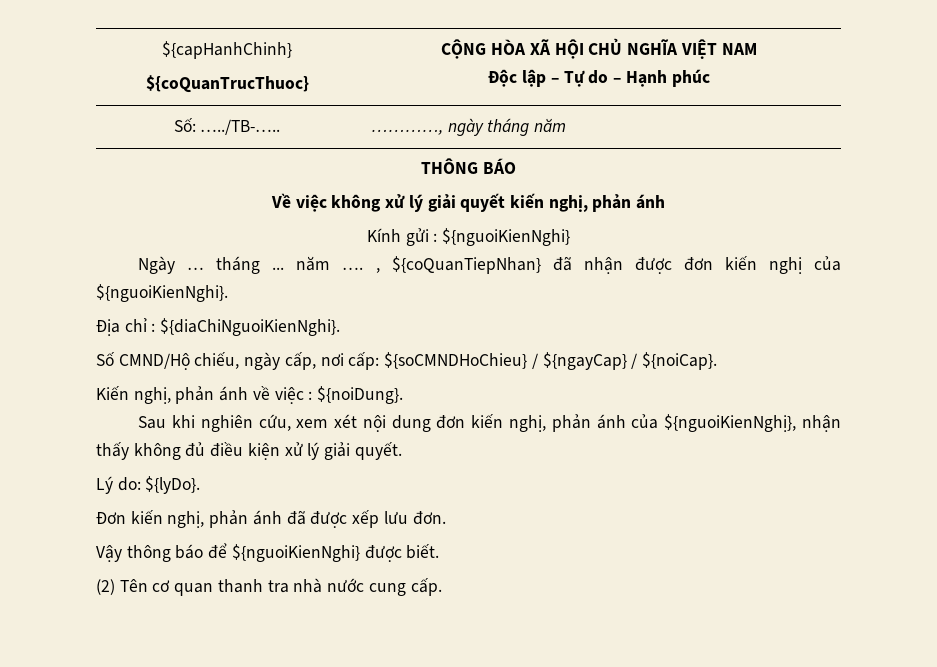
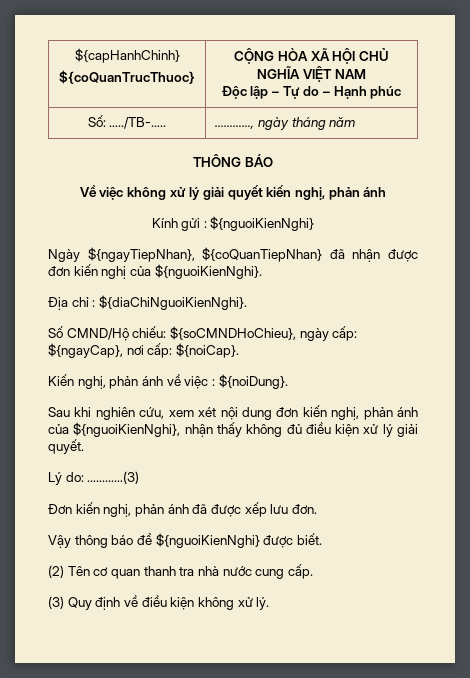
[187,256,380,274] … tháng ... năm …. , -> [87,247,195,262] ${ngayTiepNhan},
[194,352,638,370] chiếu, ngày cấp, nơi cấp: ${soCMNDHoChieu} / ${ngayCap} / -> [132,326,358,341] [48,343,173,358] chiếu: ${soCMNDHoChieu}, ngày cấp: ${ngayCap}, nơi cấp:
[664,414,797,432] ${nguoiKienNghị}, -> [73,422,181,437] ${nguoiKienNghi},
[145,476,201,494] ${lyDo}. -> [87,471,140,484] …………(3)
(442, 587) none -> [48,595,270,610] // (3) Quy định về điều kiện không xử lý.

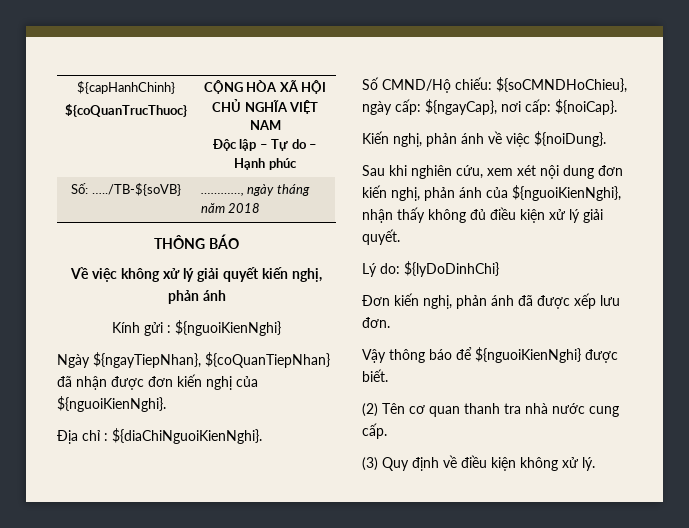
[109,117,167,129] …../TB-….. -> [91,183,181,196] …../TB-${soVB}
(356, 122) none -> [228,203,261,213] 2018
[211,379,215,386] : -> (530, 140) none
[87,471,140,484] …………(3) -> [404,261,499,277] ${lyDoDinhChi}

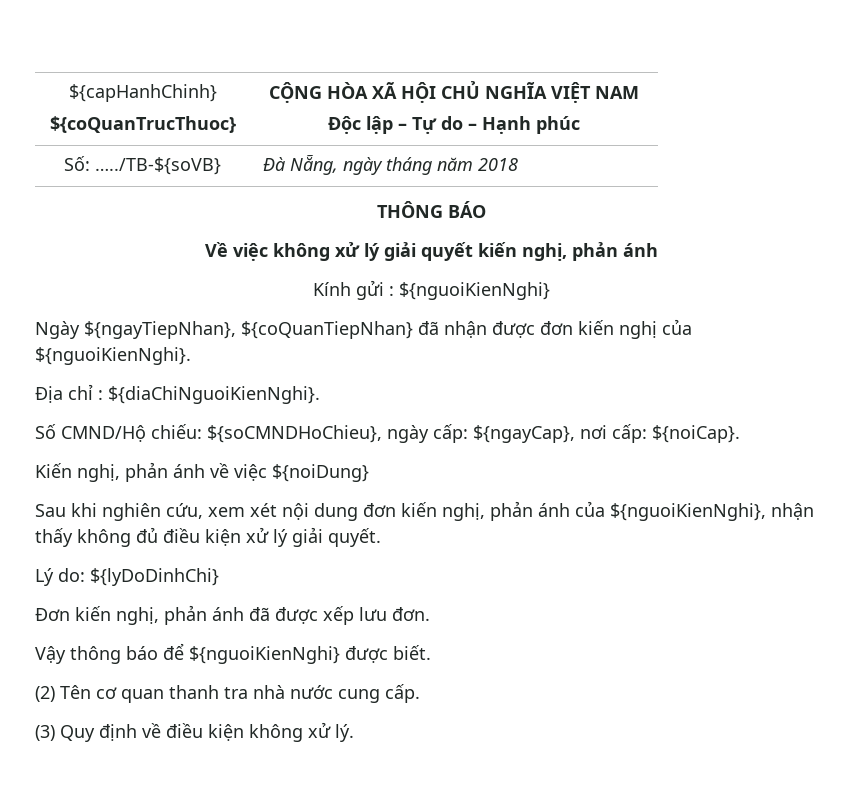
[201,193,245,196] …………, -> [262,155,338,175] Đà Nẵng,
[534,131,606,147] ${noiDung}. -> [272,464,369,482] ${noiDung}

